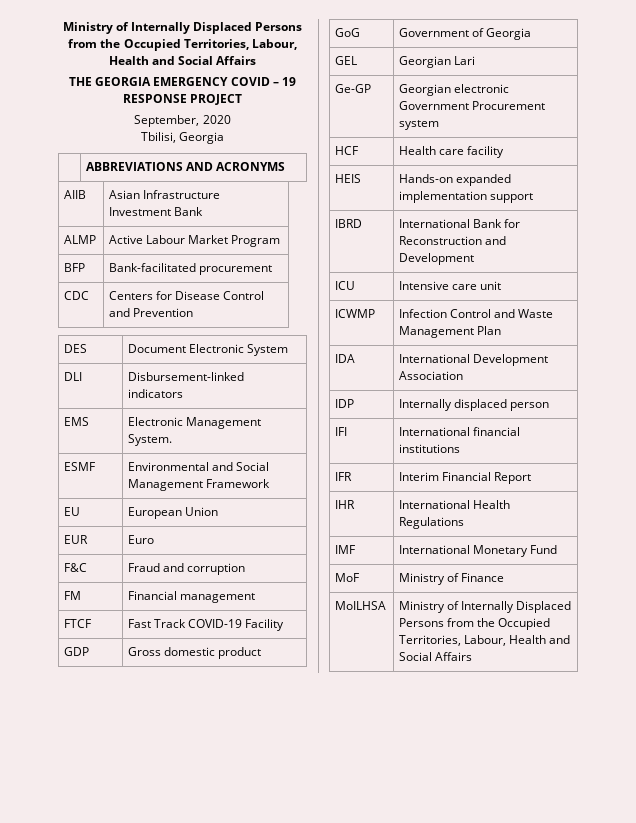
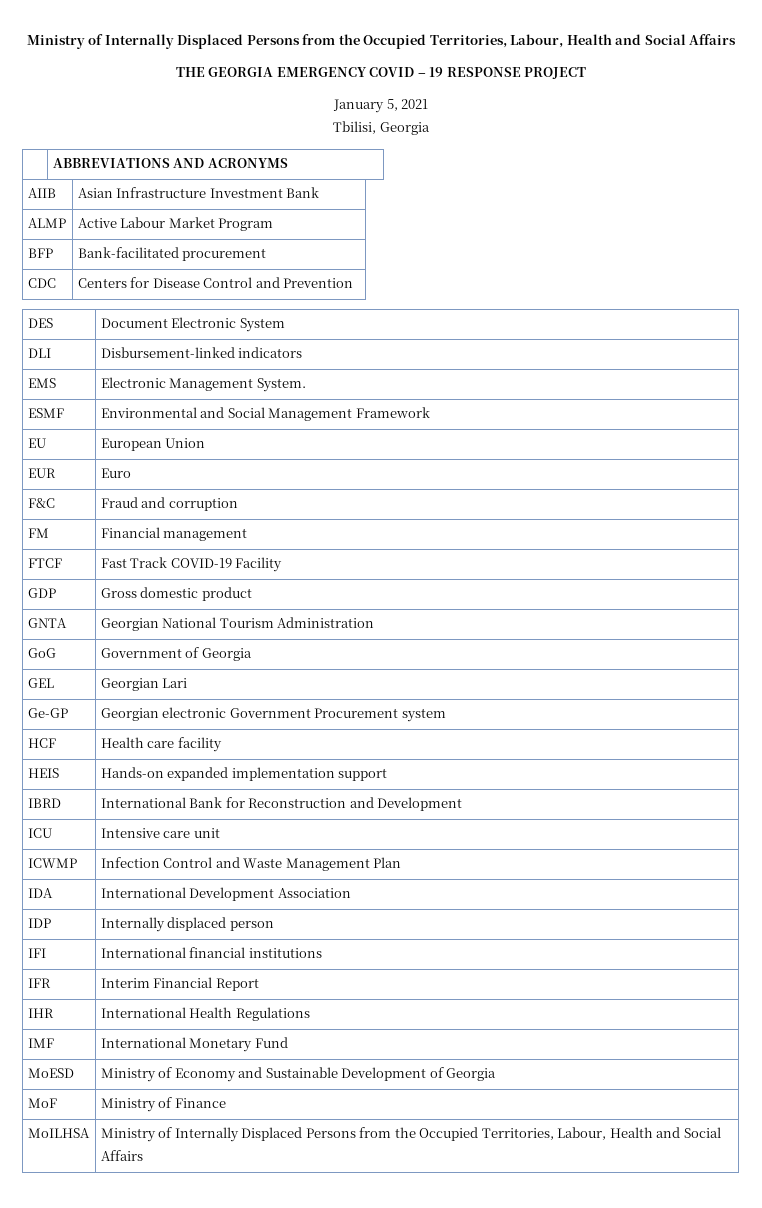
[134,115,231,127] September, 2020 -> [332,99,429,113] January 5, 2021
(262, 653) none -> [27,618,67,628] [100,617,375,631] // GNTA | Georgian National Tourism Administration
(558, 549) none -> [27,1068,74,1078] [100,1067,497,1082] // MoESD | Ministry of Economy and Sustainable Development of Georgia

